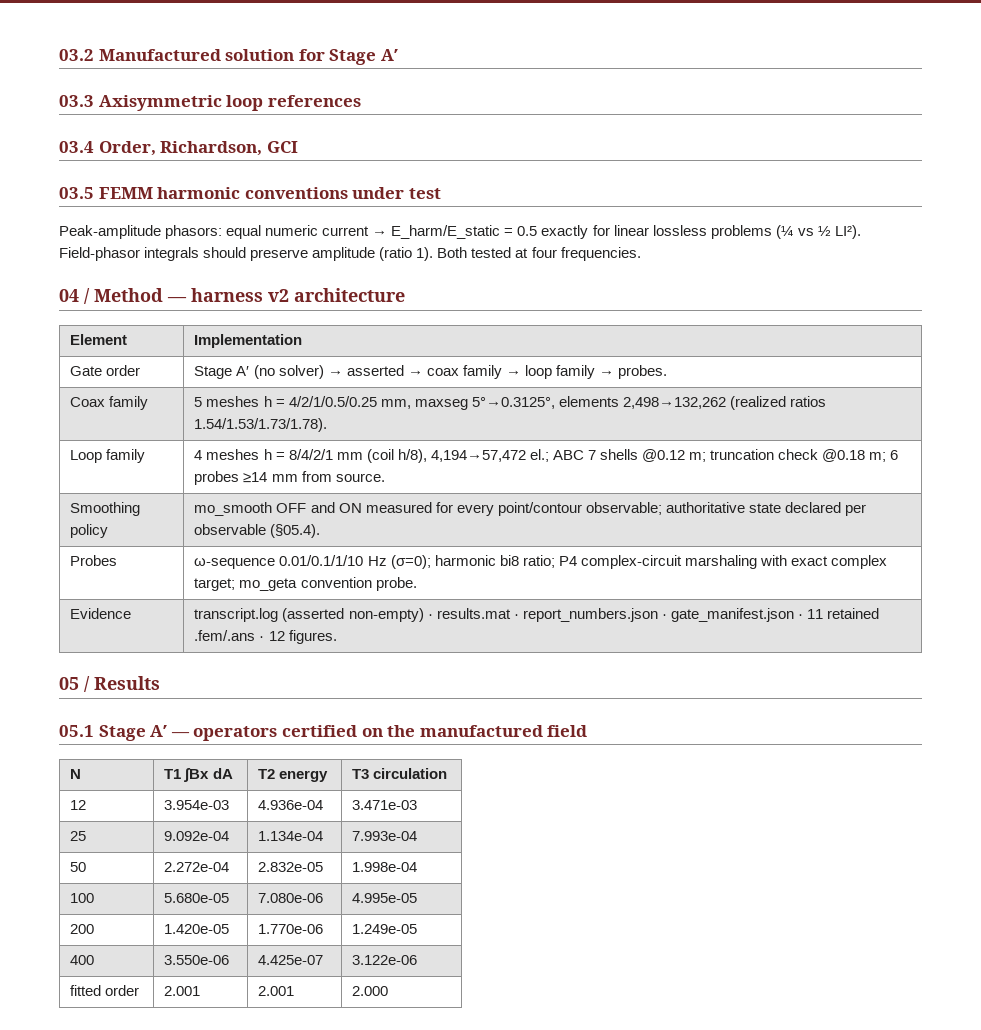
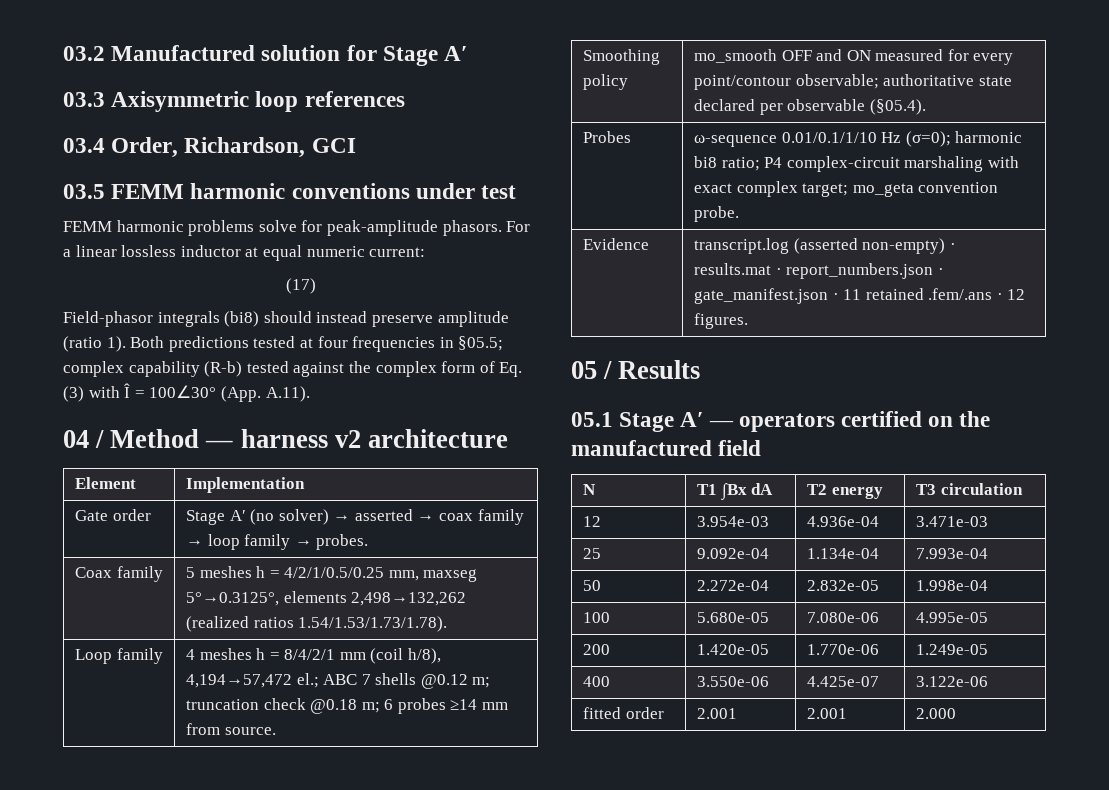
[59,225,861,239] [59,247,247,261] Peak-amplitude phasors: equal numeric current → E_harm/E_static = 0.5 exactly for linear lossless problems (¼ vs ½ LI²). Field-phasor integrals should -> [63,220,531,236] [63,245,426,261] [285,278,316,294] [63,311,368,327] FEMM harmonic problems solve for peak-amplitude phasors. For a linear lossless inductor at equal numeric current: // (17) // Field-phasor integrals (bi8) should instead
(468, 252) none -> [168,336,249,352] predictions
[560,247,641,261] frequencies. -> [352,336,504,352] [63,361,523,377] [63,383,310,402] frequencies in §05.5; complex capability (R-b) tested against the complex form of Eq. (3) with Î = 100∠30° (App. A.11).

